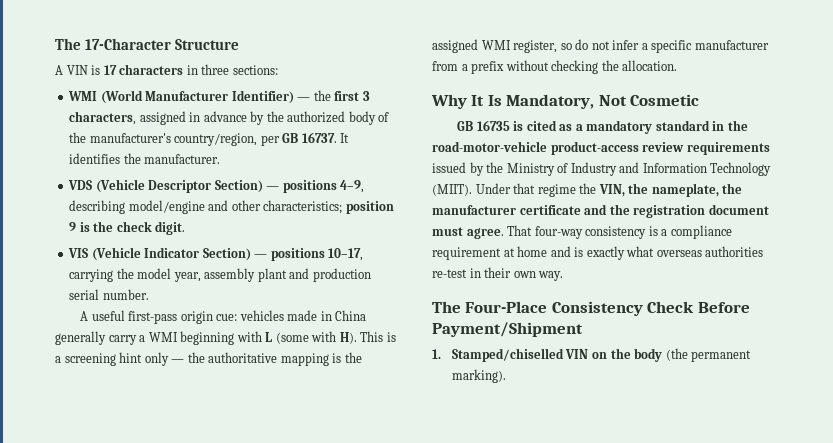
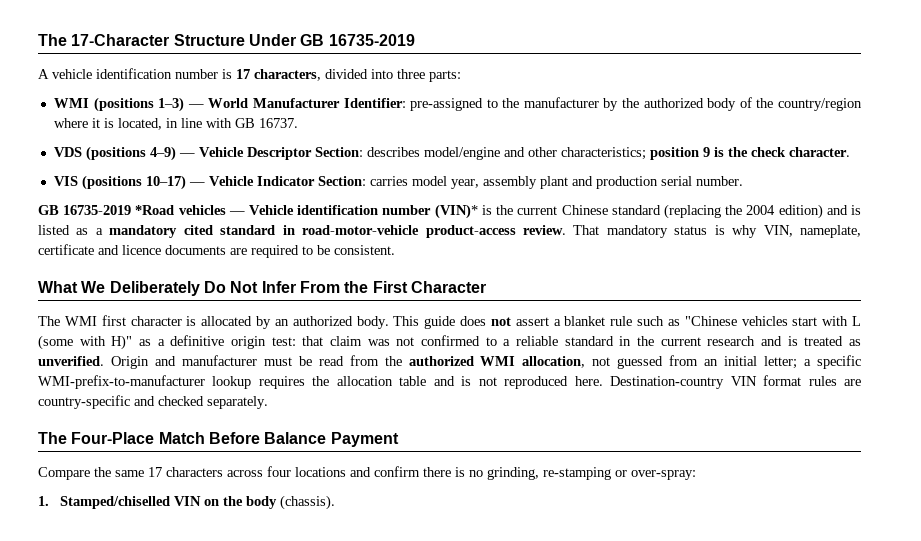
[55,64,278,75] [68,90,370,104] [69,111,247,125] // A VIN is 17 characters in three sections: // WMI (World Manufacturer Identifier) — the first 3 characters, assigned in advance -> [248,34,415,46] [38,68,461,82] [53,97,599,112] Under GB 16735-2019 // A vehicle identification number is 17 characters, divided into three parts: // WMI (positions 1–3) — World Manufacturer Identifier: pre-assigned to the manufacturer
[89,132,350,146] [69,153,221,164] [68,179,365,193] [69,200,126,214] manufacturer's country/region, per GB 16737. It identifies the manufacturer. // VDS (Vehicle Descriptor Section) — positions 4–9, describing -> [778,98,863,111] [53,118,298,130] [53,146,420,161] country/region where it is located, in line with GB 16737. // VDS (positions 4–9) — Vehicle Descriptor Section: describes
[155,221,186,235] digit. -> [788,147,850,157] character.
[91,247,364,261] [69,268,134,282] (Vehicle Indicator Section) — positions 10–17, carrying the -> [81,175,408,190] (positions 10–17) — Vehicle Indicator Section: carries
[80,310,367,324] [55,331,396,345] [55,352,362,366] [432,39,769,53] [432,60,678,74] [431,94,700,109] [457,120,748,134] [432,141,770,155] [432,162,772,176] [432,183,743,197] [432,204,769,218] [432,225,732,239] [432,246,764,260] [432,267,564,281] [432,301,750,316] [432,322,583,337] A useful first-pass origin cue: vehicles made in China generally carry a WMI beginning with L (some with H). This is a screening hint only — the authoritative mapping is the assigned WMI register, so do not infer a specific manufacturer from a prefix without checking the allocation. // Why It Is Mandatory, Not Cosmetic // GB 16735 is cited as a mandatory standard in the road-motor-vehicle product-access review requirements issued by the Ministry of Industry and Information Technology (MIIT). Under that regime the VIN, the nameplate, the manufacturer certificate and the registration document must agree. That four-way consistency is a compliance requirement at home and is exactly what overseas authorities re-test in their own way. // The Four-Place Consistency Check Before Payment/Shipment -> [38,204,862,219] [38,225,861,238] [38,244,395,258] [38,281,486,296] [38,315,862,329] [38,335,861,350] [38,355,861,369] [38,375,861,389] [38,395,268,409] [38,432,399,447] [38,466,696,480] GB 16735-2019 *Road vehicles — Vehicle identification number (VIN)* is the current Chinese standard (replacing the 2004 edition) and is listed as a mandatory cited standard in road-motor-vehicle product-access review. That mandatory status is why VIN, nameplate, certificate and licence documents are required to be consistent. // What We Deliberately Do Not Infer From the First Character // The WMI first character is allocated by an authorized body. This guide does not assert a blanket rule such as "Chinese vehicles start with L (some with H)" as a definitive origin test: that claim was not confirmed to a reliable standard in the current research and is treated as unverified. Origin and manufacturer must be read from the authorized WMI allocation, not guessed from an initial letter; a specific WMI-prefix-to-manufacturer lookup requires the allocation table and is not reproduced here. Destination-country VIN format rules are country-specific and checked separately. // The Four-Place Match Before Balance Payment // Compare the same 17 characters across four locations and confirm there is no grinding, re-stamping or over-spray:
[665,348,752,362] [451,369,506,383] (the permanent marking). -> [280,495,336,510] (chassis).

